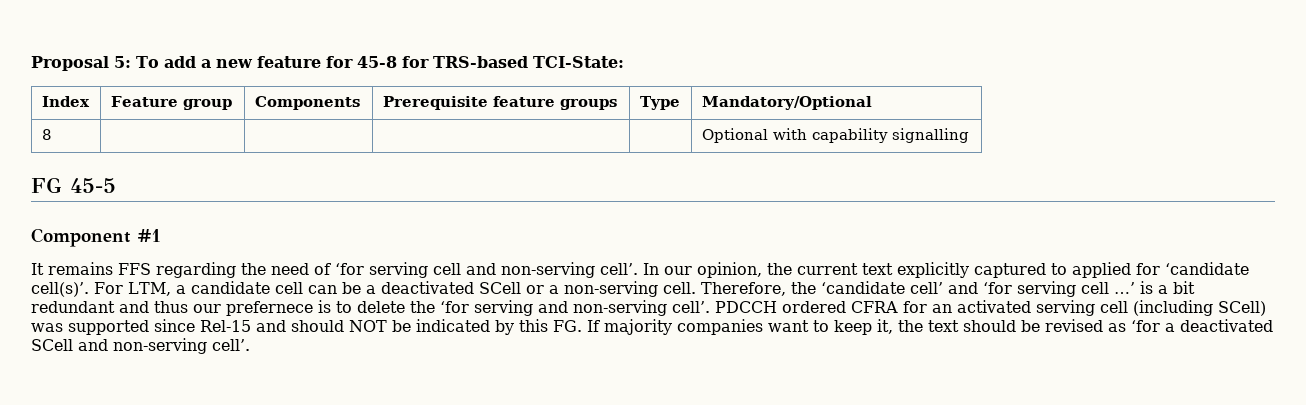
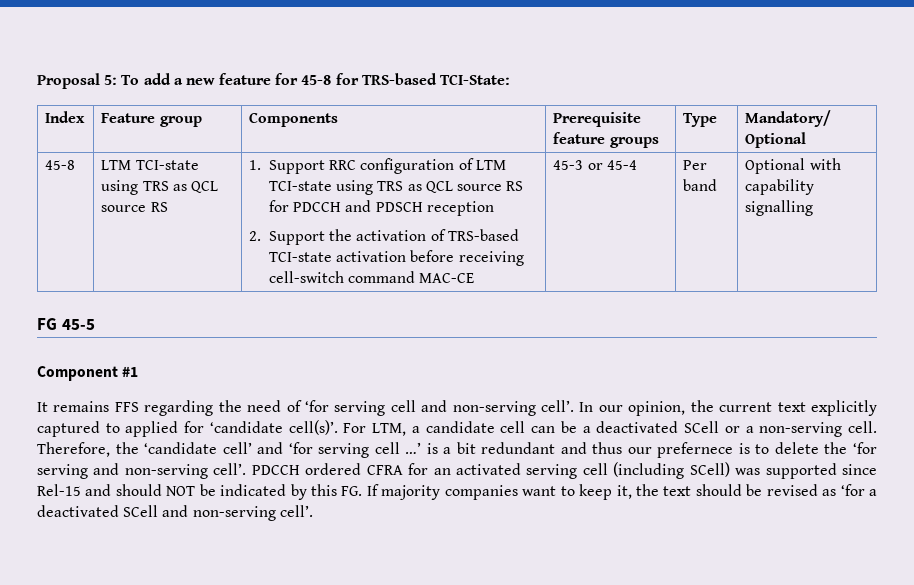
[701,96,872,110] [41,129,52,140] Mandatory/Optional // 8 | | | | -> [745,110,832,127] [745,132,807,148] [45,160,76,170] [101,160,199,170] [101,180,218,195] [101,202,168,212] [249,158,506,174] [269,180,524,195] [269,200,494,216] [249,229,519,245] [269,250,524,266] [269,271,475,283] [553,160,637,170] [683,160,708,170] [683,179,718,191] Mandatory/ Optional // 45-8 | LTM TCI-state using TRS as QCL source RS | 1. Support RRC configuration of LTM TCI-state using TRS as QCL source RS for PDCCH and PDSCH reception // 2. Support the activation of TRS-based TCI-state activation before receiving cell-switch command MAC-CE | 45-3 or 45-4 | Per band

